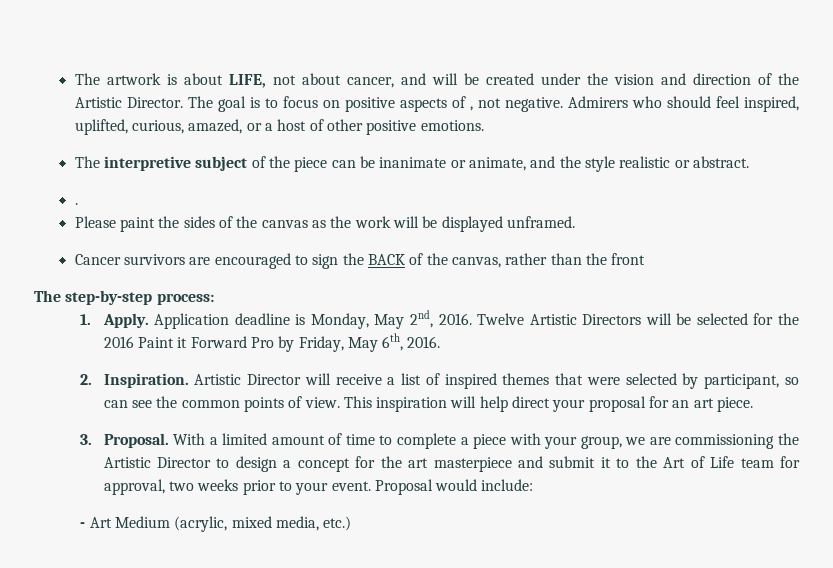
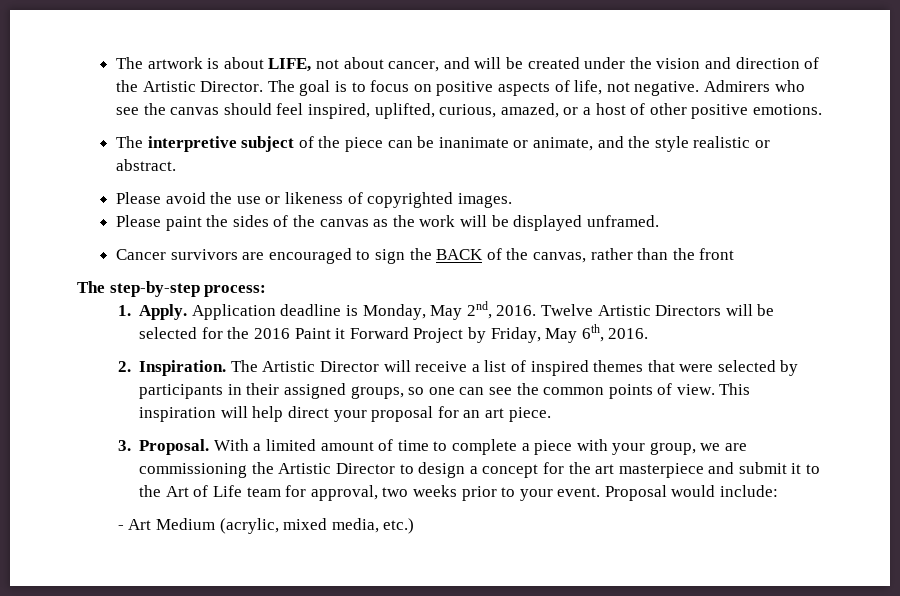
[469,106,473,111] , -> [574,80,603,95] life,
(662, 102) none -> [116,103,220,115] see the canvas
[74,203,78,205] . -> [116,192,512,208] Please avoid the use or likeness of copyrighted images.
[250,337,274,348] Pro -> [413,328,464,343] Project
(189, 380) none -> [230,360,258,372] The
[704,374,799,389] participant, so -> [139,383,455,399] participants in their assigned groups, so one

